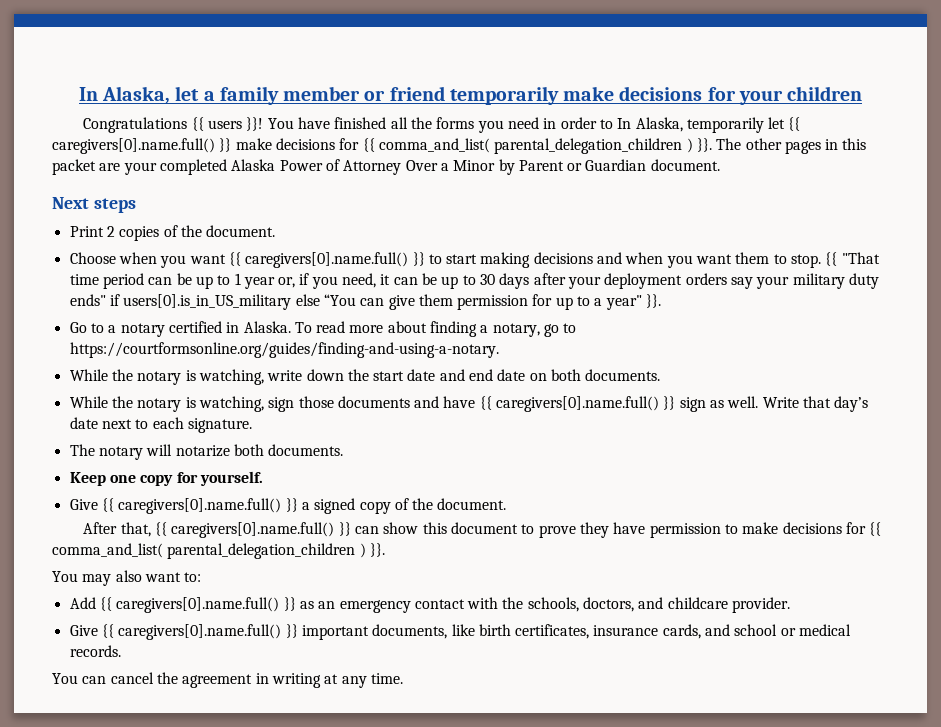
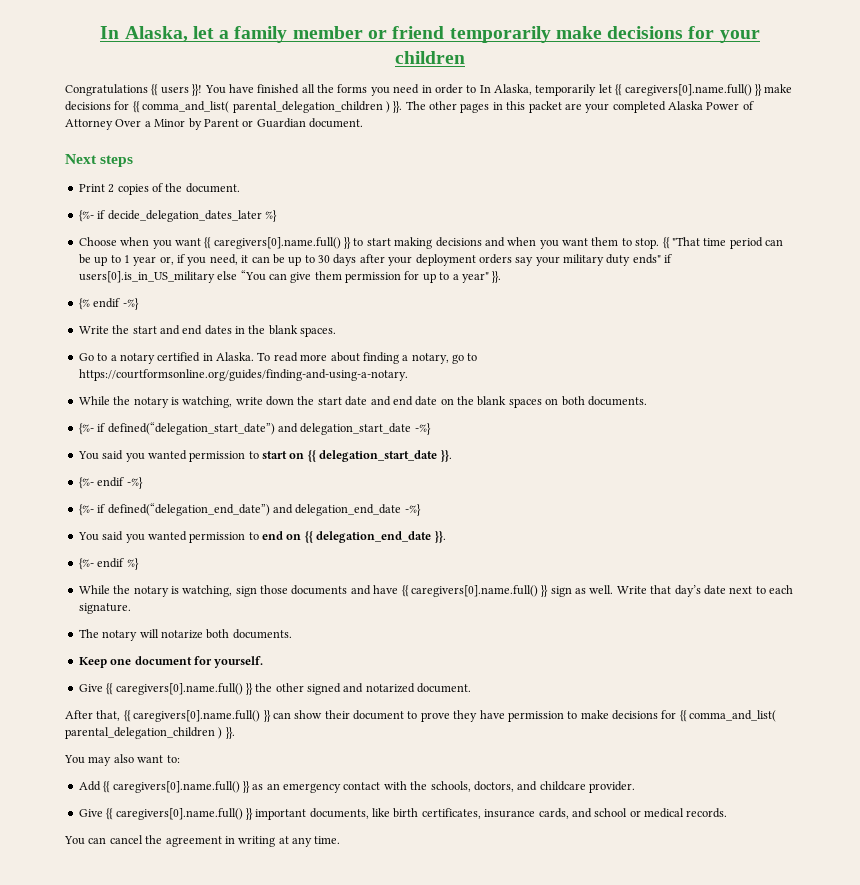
(276, 231) none -> [78,210,277,222] // {%- if decide_delegation_dates_later %}
(662, 301) none -> [78,298,139,310] [78,325,337,337] // {% endif -%} // Write the start and end dates in the blank spaces.
[551,369,661,381] both documents. -> [457,396,647,408] [78,422,431,435] [77,450,452,462] [78,477,143,489] [78,503,421,516] [77,531,446,543] [78,558,139,570] the blank spaces on both documents. // {%- if defined(“delegation_start_date”) and delegation_start_date -%} // You said you wanted permission to start on {{ delegation_start_date }}. // {%- endif -%} // {%- if defined(“delegation_end_date”) and delegation_end_date -%} // You said you wanted permission to end on {{ delegation_end_date }}. // {%- endif %}
[140,475,174,486] copy -> [134,656,192,665] document
[301,498,434,514] a signed copy of the -> [255,683,415,695] the other signed and notarized
[422,522,447,534] this -> [324,710,350,719] their

